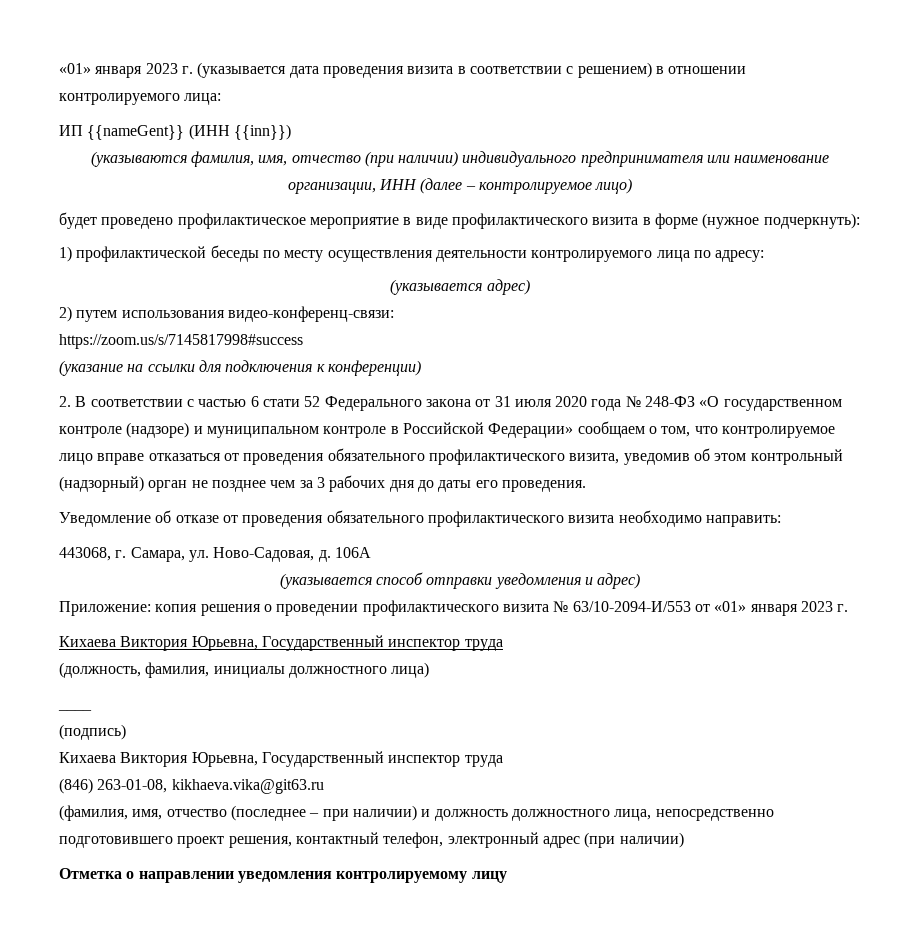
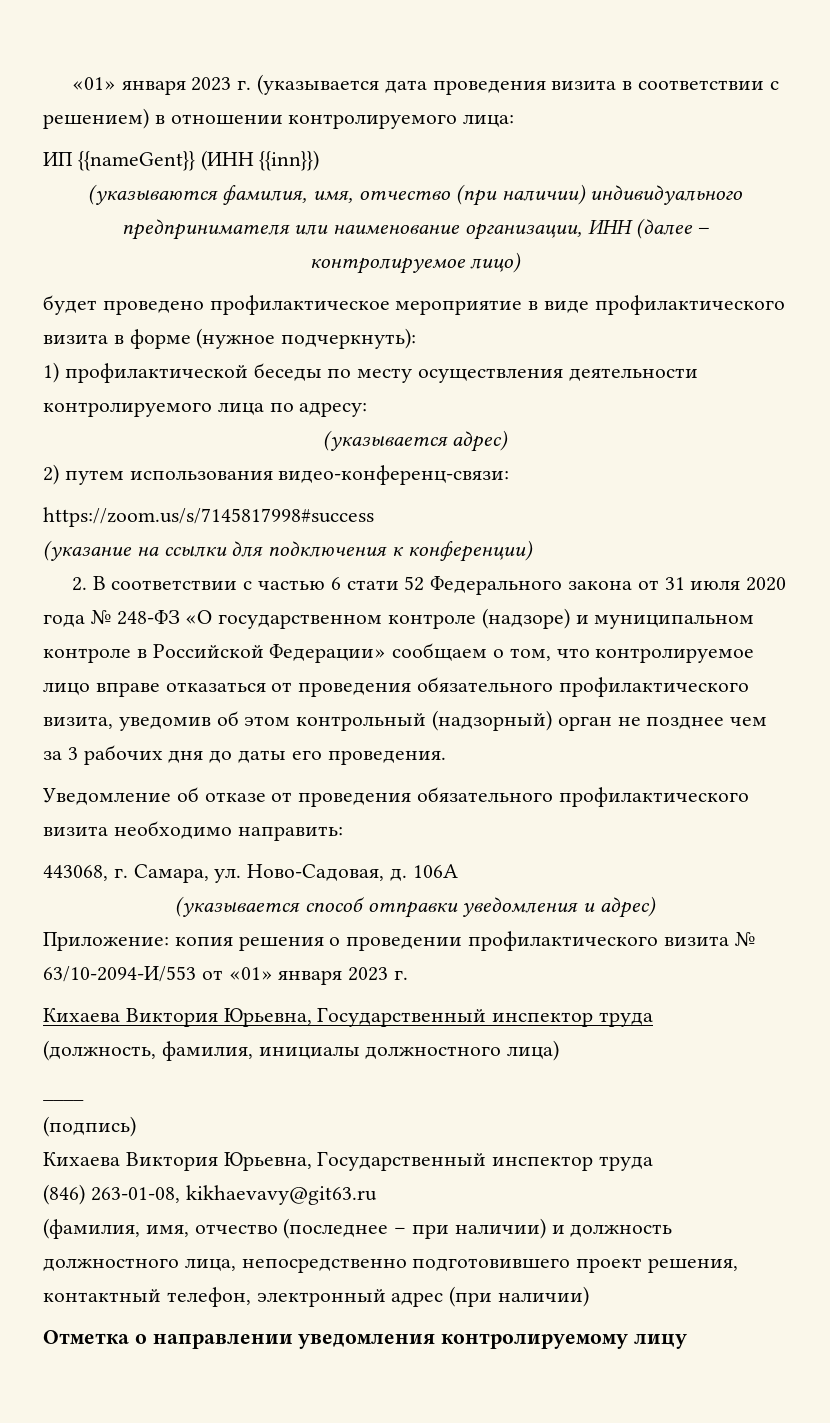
[171,779,324,794] kikhaeva.vika@git63.ru -> [185,1185,377,1205] kikhaevavy@git63.ru

